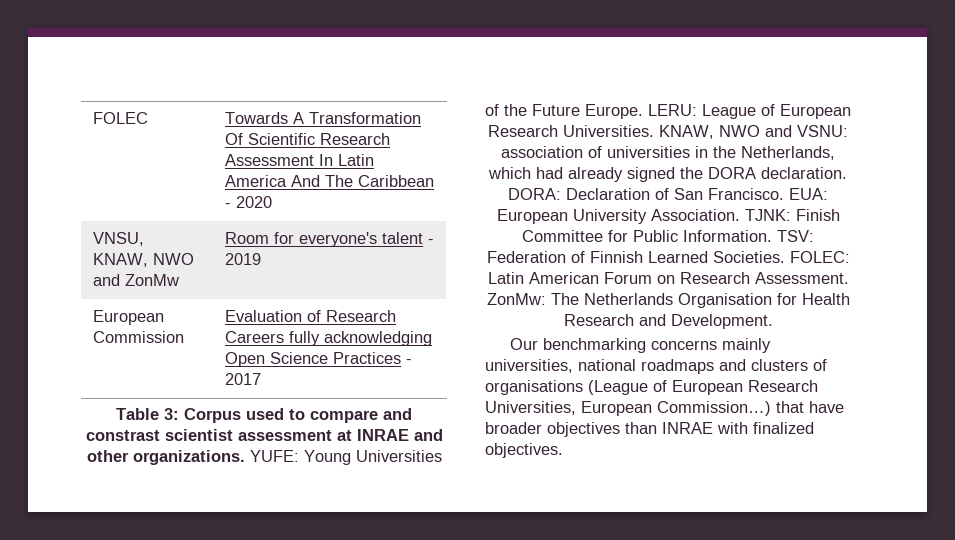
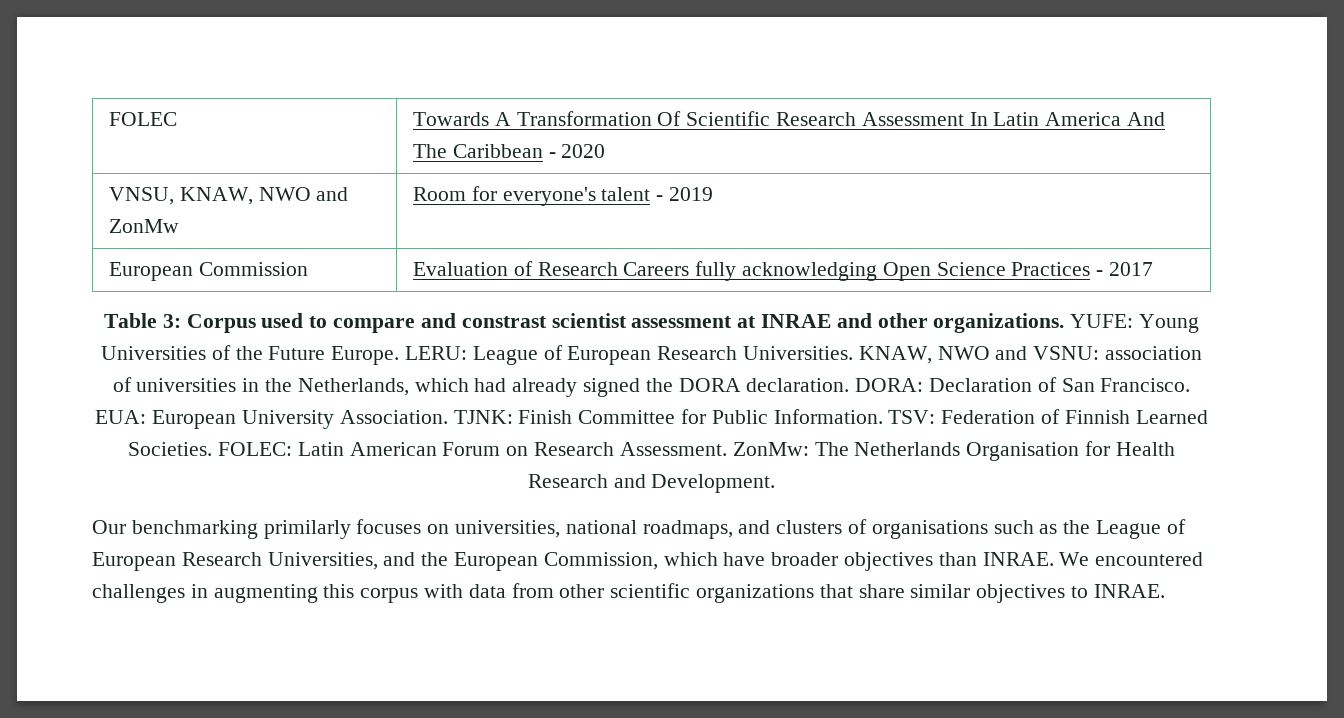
[651,338,772,353] concerns mainly -> [263,519,450,539] primilarly focuses on
[641,359,714,374] roadmaps -> [642,520,733,539] roadmaps,
[588,380,818,395] [485,401,844,416] [485,422,814,437] [485,443,563,458] (League of European Research Universities, European Commission…) that have broader objectives than INRAE with finalized objectives. -> [993,519,1186,539] [92,552,1204,571] [92,583,1165,603] such as the League of European Research Universities, and the European Commission, which have broader objectives than INRAE. We encountered challenges in augmenting this corpus with data from other scientific organizations that share similar objectives to INRAE.

